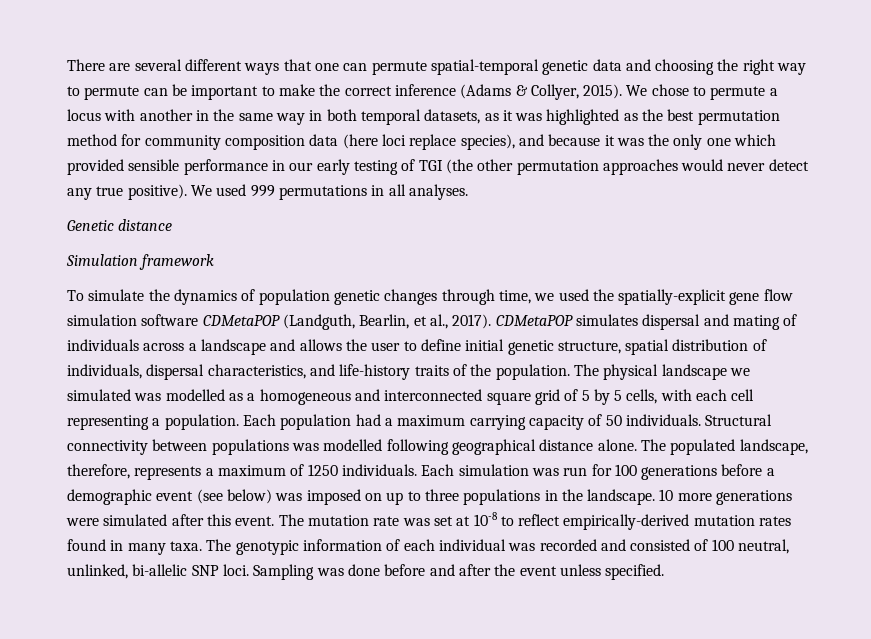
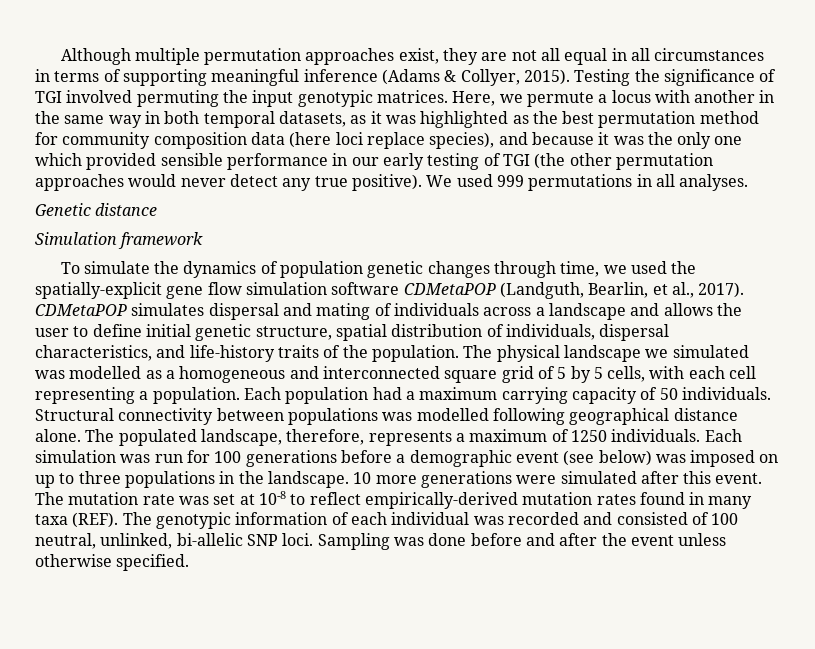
[67,59,807,75] [67,84,392,100] There are several different ways that one can permute spatial-temporal genetic data and choosing the right way to permute can be important to make the correct -> [60,48,765,65] [35,69,300,86] Although multiple permutation approaches exist, they are not all equal in all circumstances in terms of supporting meaningful
[626,84,707,96] We chose to -> [574,69,777,86] [35,90,523,107] Testing the significance of TGI involved permuting the input genotypic matrices. Here, we
[169,541,202,551] taxa. -> [35,512,119,528] taxa (REF).
(601, 570) none -> [35,554,112,567] otherwise

